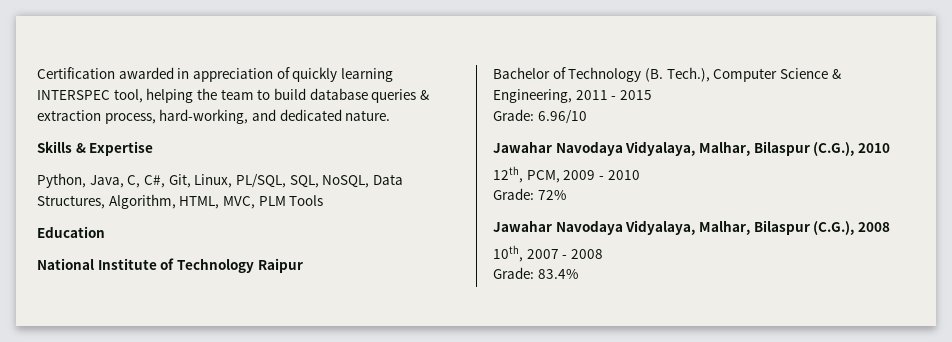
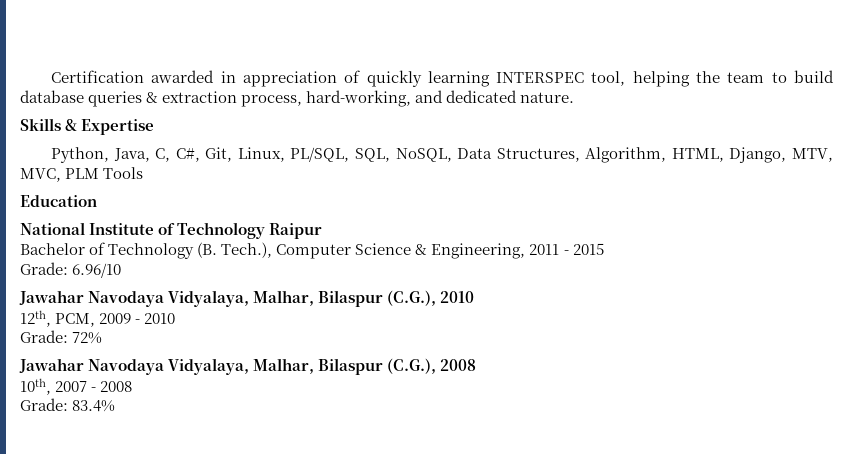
(220, 202) none -> [729,147,833,163] Django, MTV,

